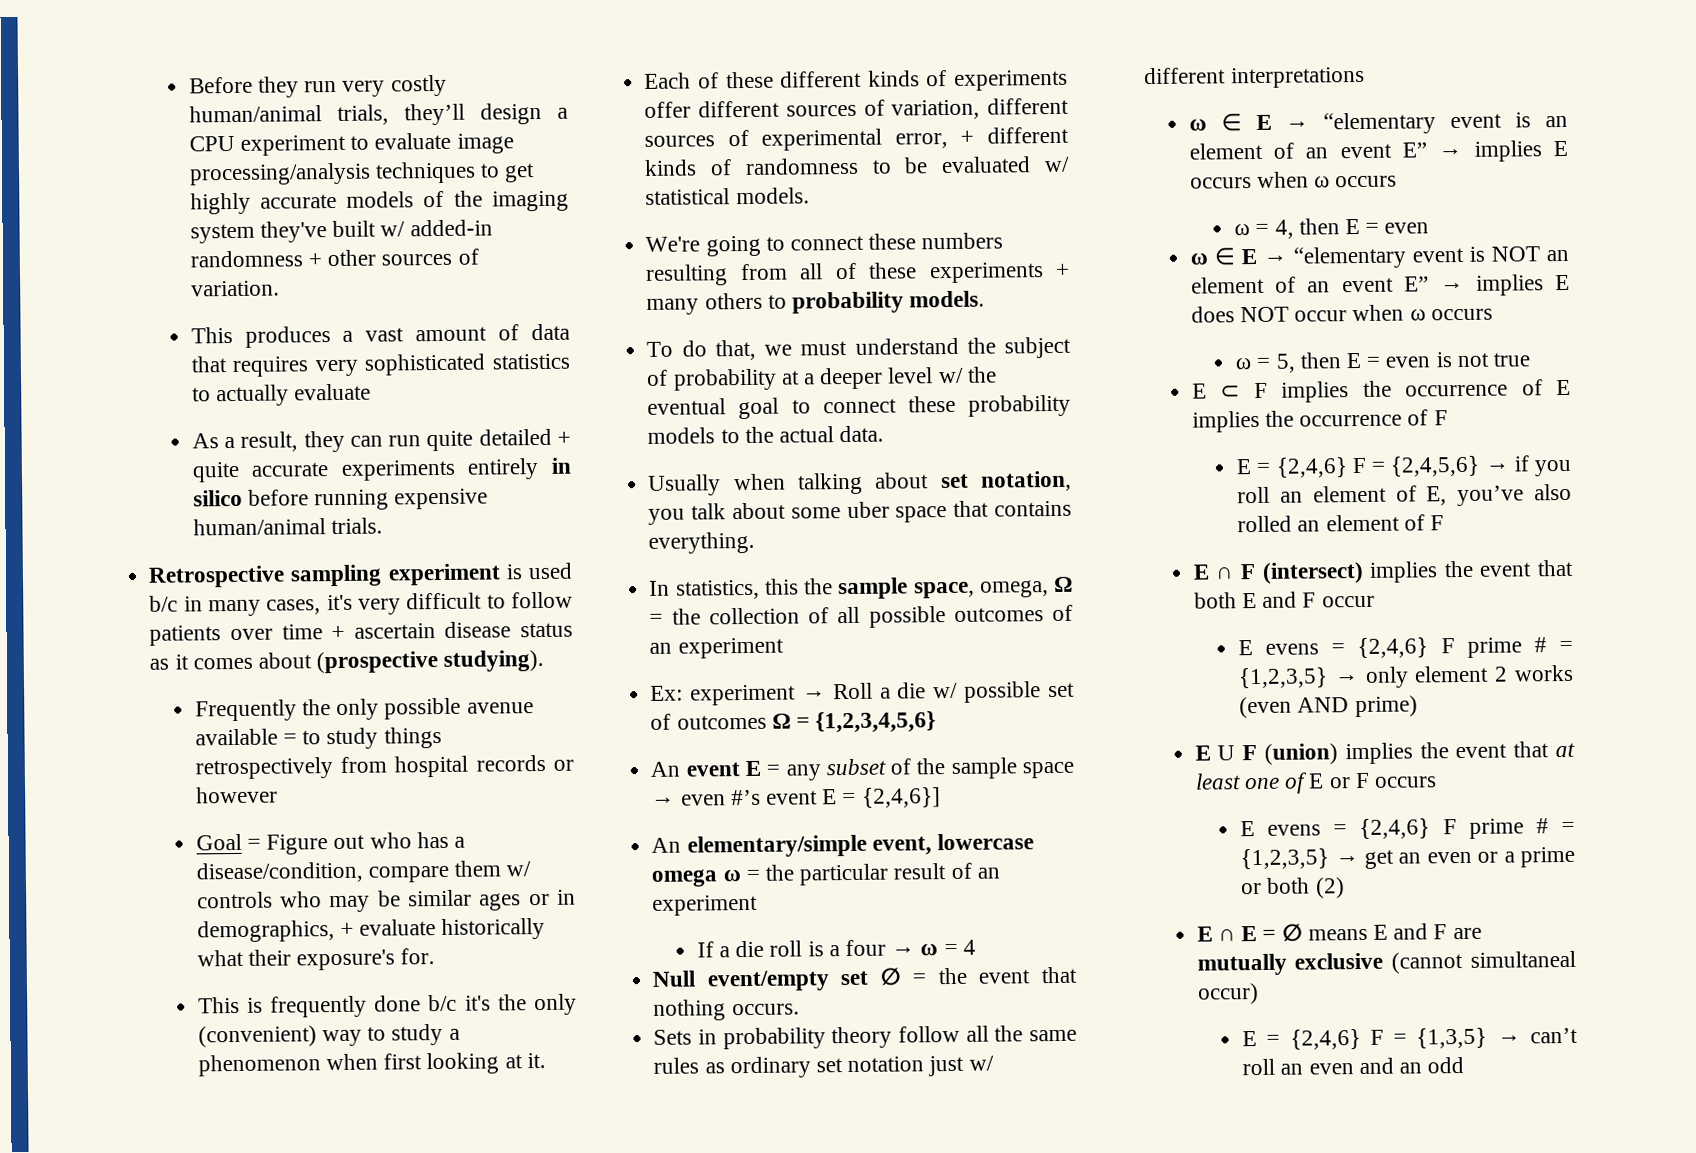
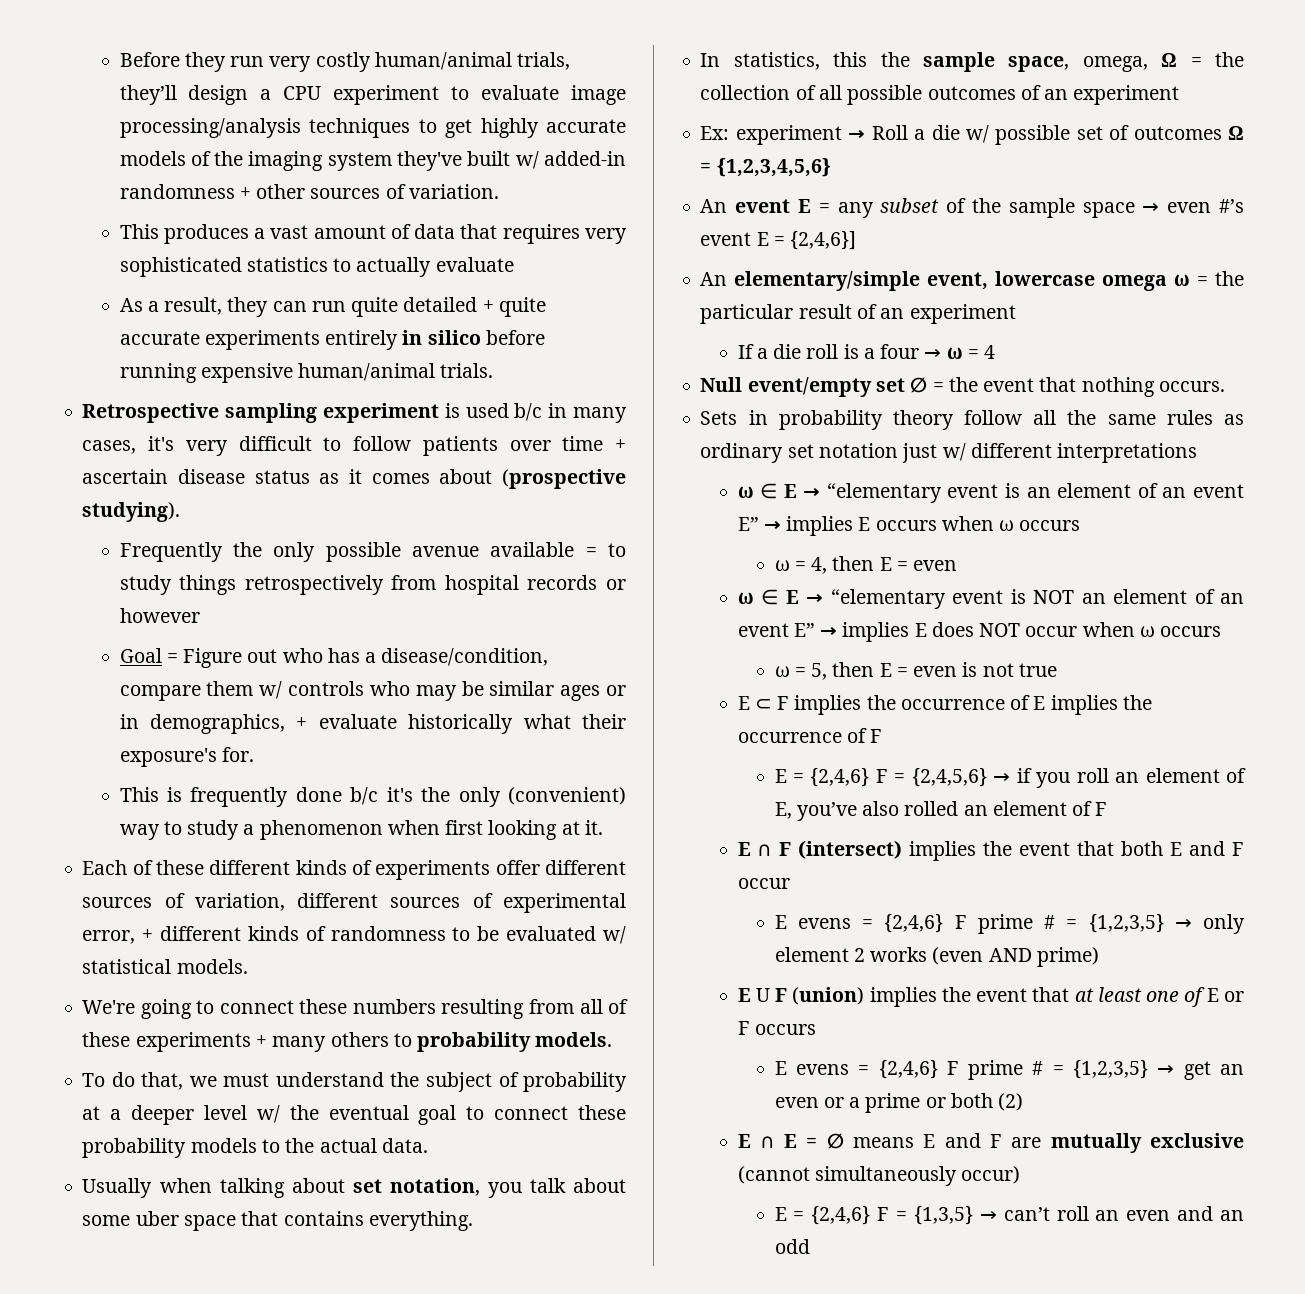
[1470,950,1576,968] simultaneal -> [814,1166,957,1186] simultaneously

